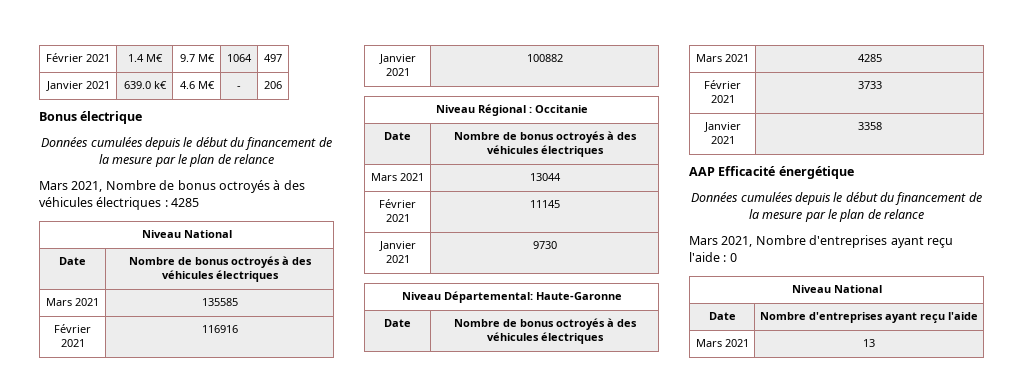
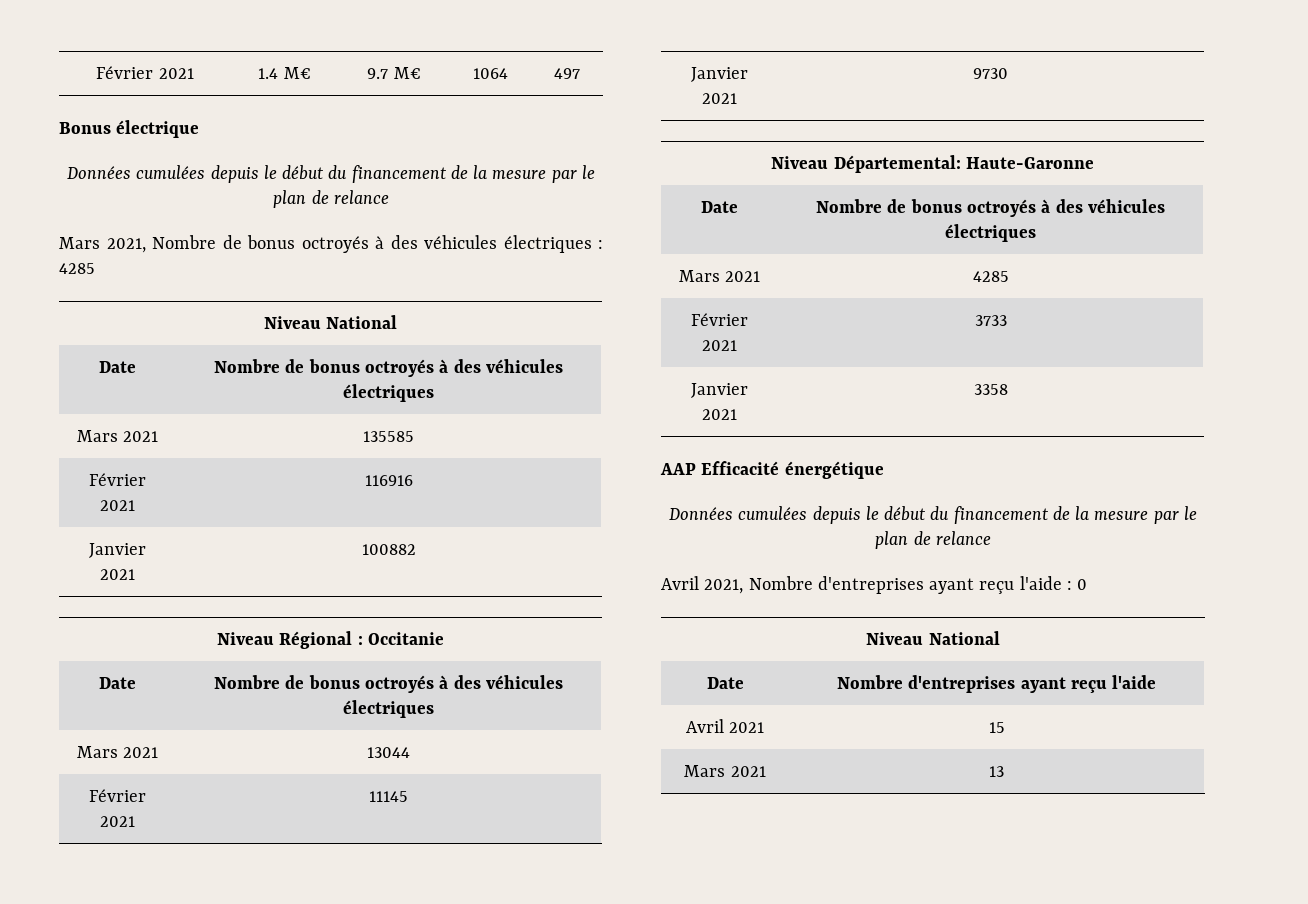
[45,81,110,91] [123,81,167,89] [179,81,215,89] [237,86,241,89] [264,81,282,89] // Janvier 2021 | 639.0 k€ | 4.6 M€ | - | 206 -> (580, 73) none
[689,236,718,245] Mars -> [661,576,699,590] Avril
(978, 316) none -> [685,719,765,733] [988,722,1005,733] // Avril 2021 | 15

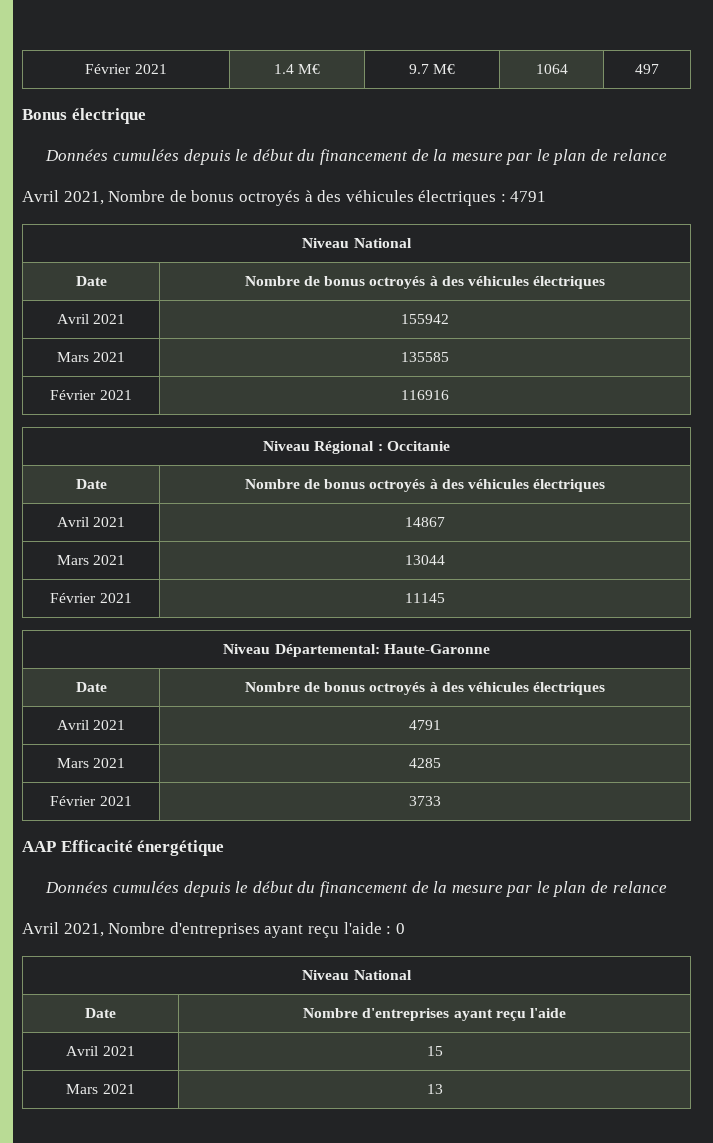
[59,237,100,249] Mars -> [22,190,59,202] Avril
[59,263,95,274] 4285 -> [510,191,547,202] 4791
(434, 393) none -> [56,314,126,324] [401,314,449,324] // Avril 2021 | 155942
[89,543,146,558] [100,569,135,580] [361,544,416,555] // Janvier 2021 | 100882 -> (449, 395) none
(434, 709) none -> [56,517,126,527] [405,517,445,527] // Avril 2021 | 14867
[691,67,748,82] [702,93,737,104] [973,68,1008,79] // Janvier 2021 | 9730 -> (445, 598) none
(1036, 233) none -> [56,720,126,730] [409,720,441,730] // Avril 2021 | 4791
[691,383,748,398] [702,409,737,420] [973,384,1008,395] // Janvier 2021 | 3358 -> (441, 801) none

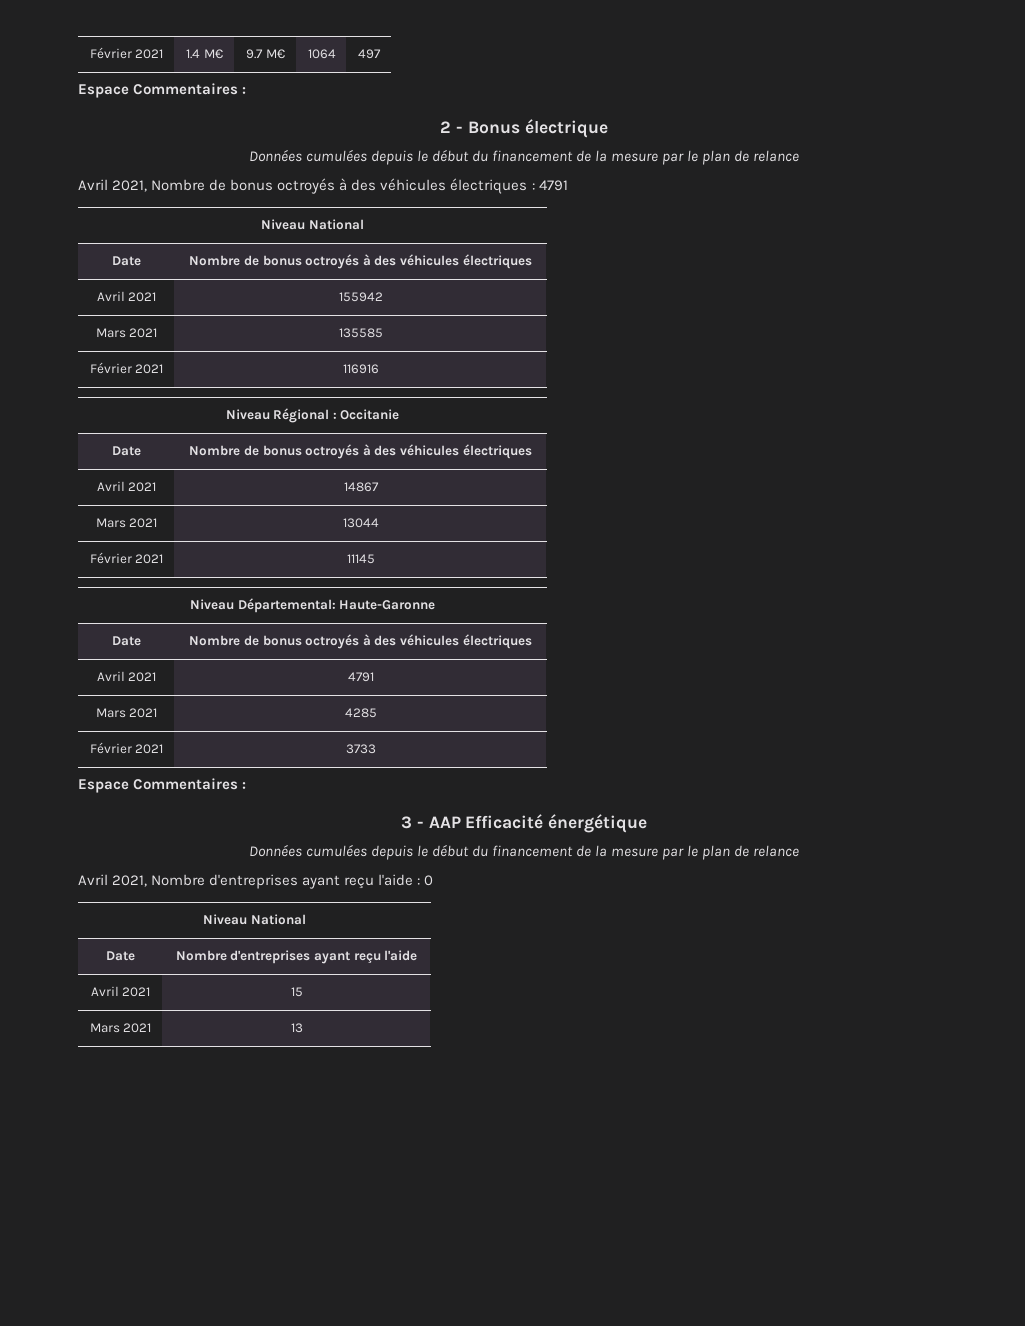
(659, 69) none -> [78,83,247,98] [440,121,464,133] Espace Commentaires : // 2 -
(441, 801) none -> [78,778,247,793] [401,816,424,829] Espace Commentaires : // 3 -

